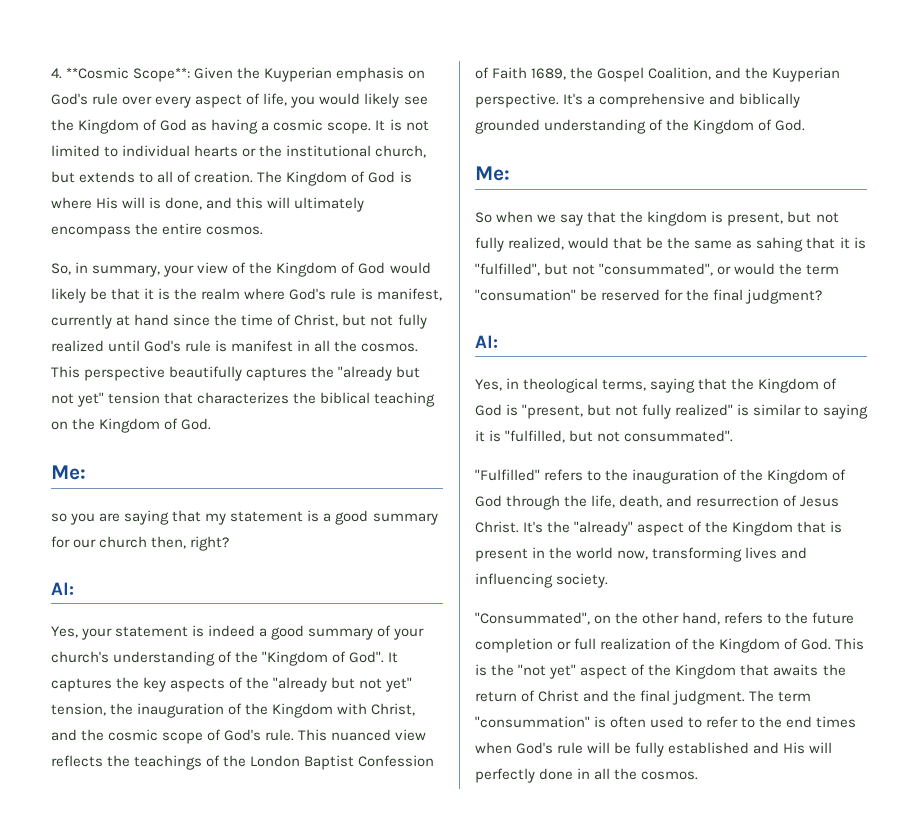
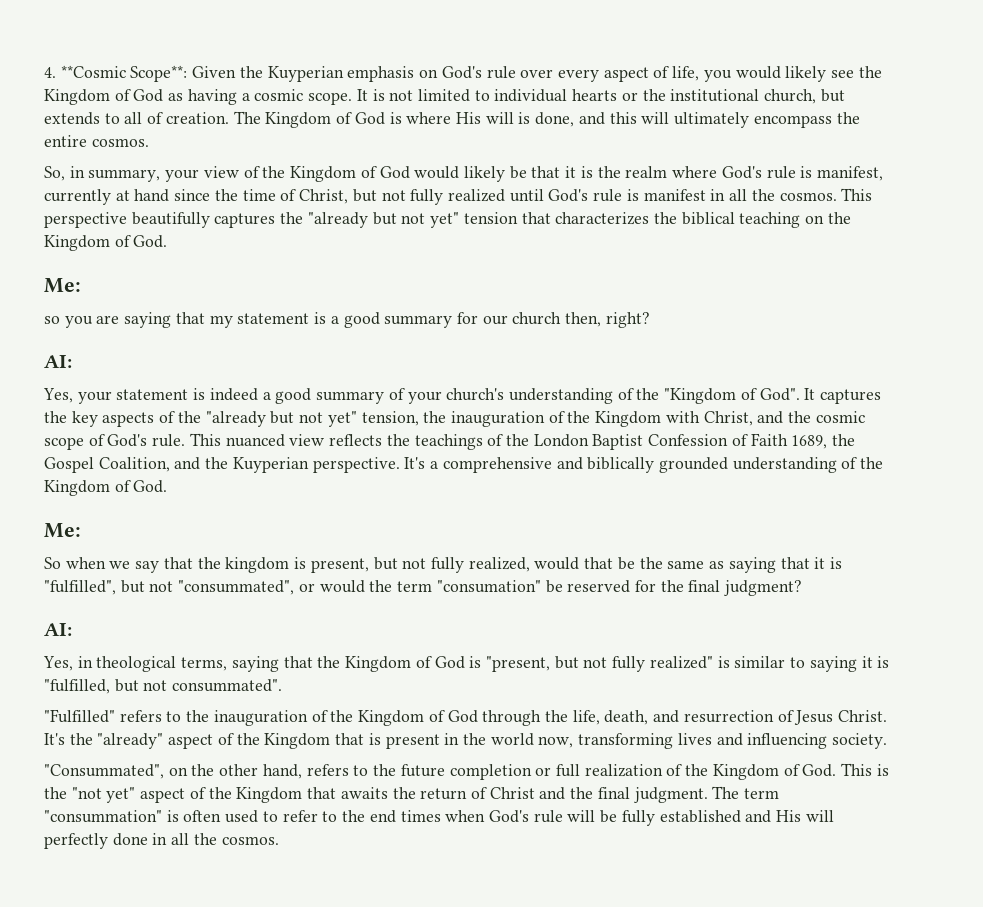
[756,237,804,252] sahing -> [728,557,776,573] saying

